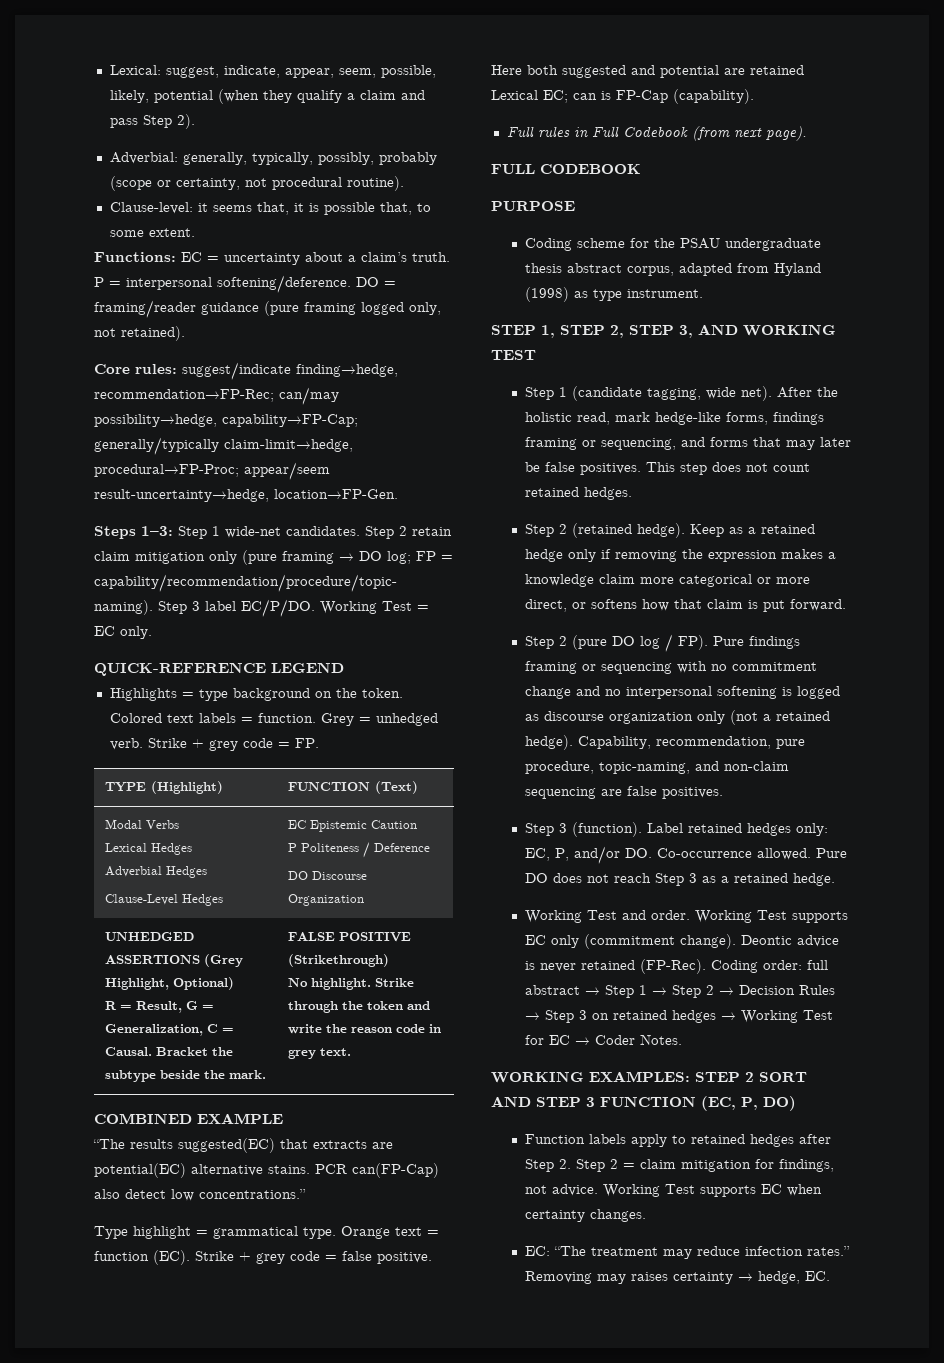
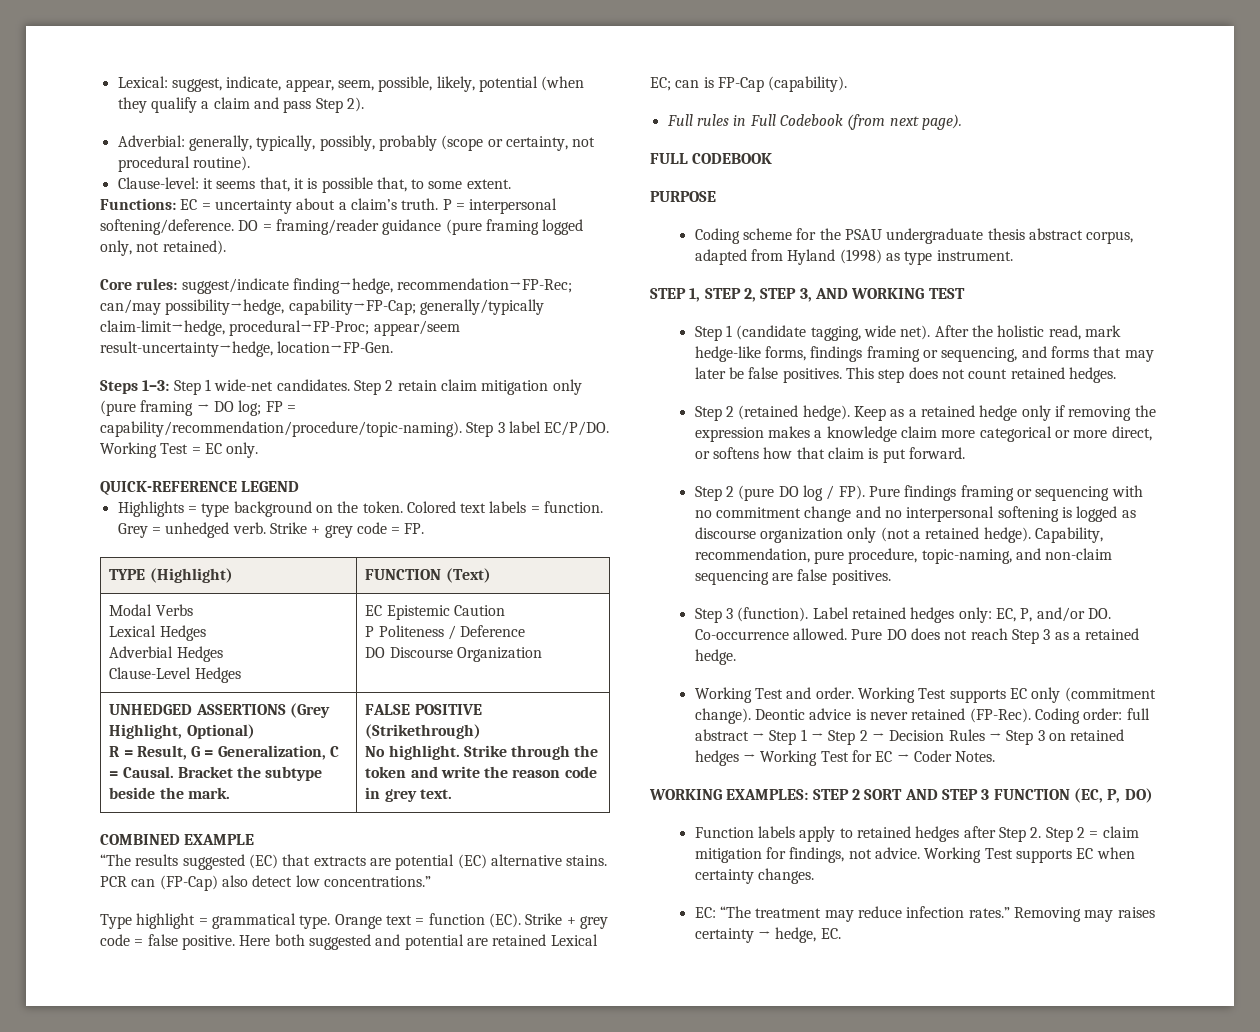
[178,1138,275,1153] suggested(EC) -> [182,854,278,870] suggested (EC)
[94,1163,186,1178] potential(EC) -> [395,854,487,870] potential (EC)
[352,1163,439,1178] can(FP-Cap) -> [131,875,218,891] can (FP-Cap)

